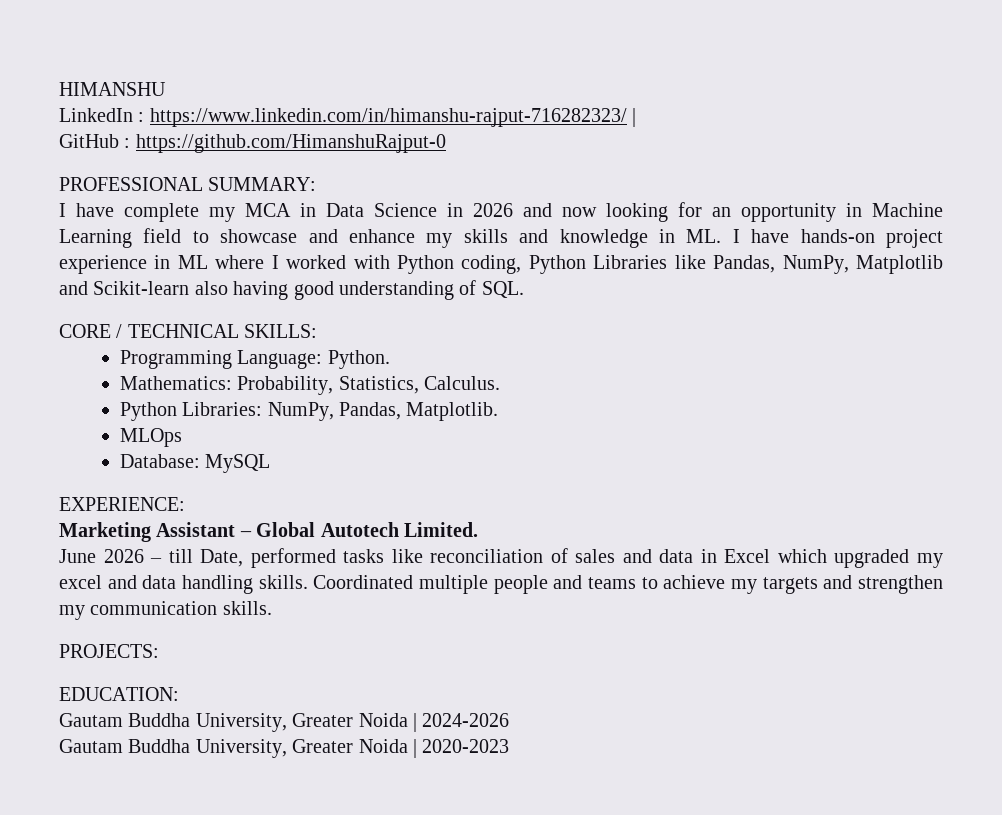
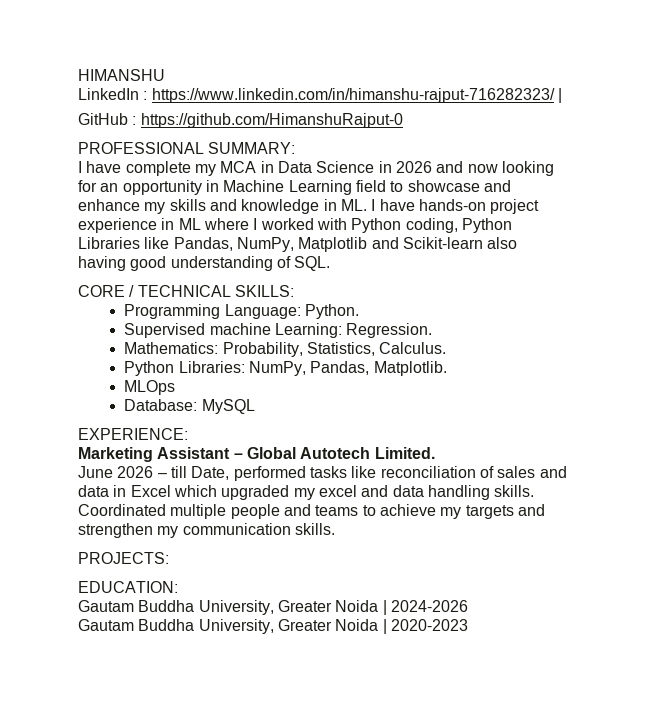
(390, 359) none -> [124,323,433,338] // Supervised machine Learning: Regression.

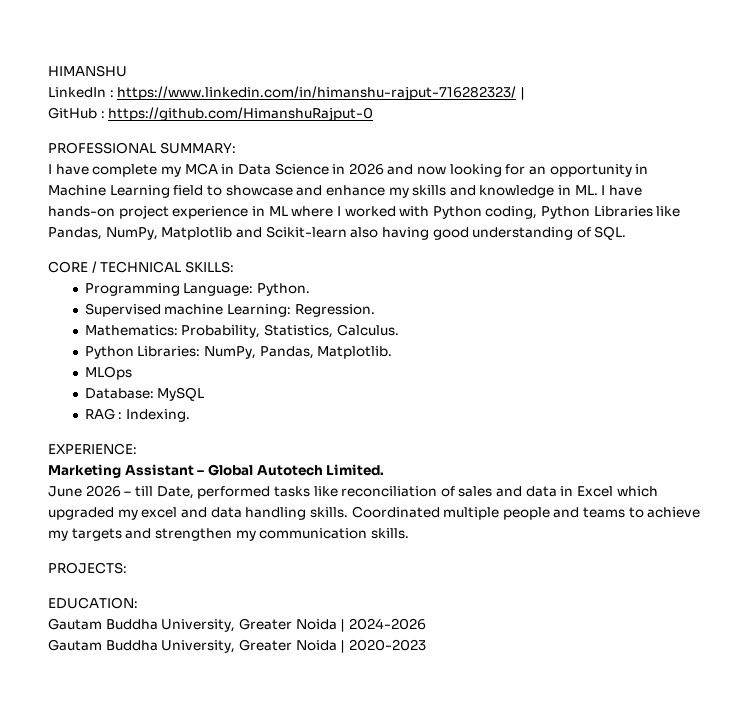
(255, 406) none -> [84,408,191,422] // RAG : Indexing.

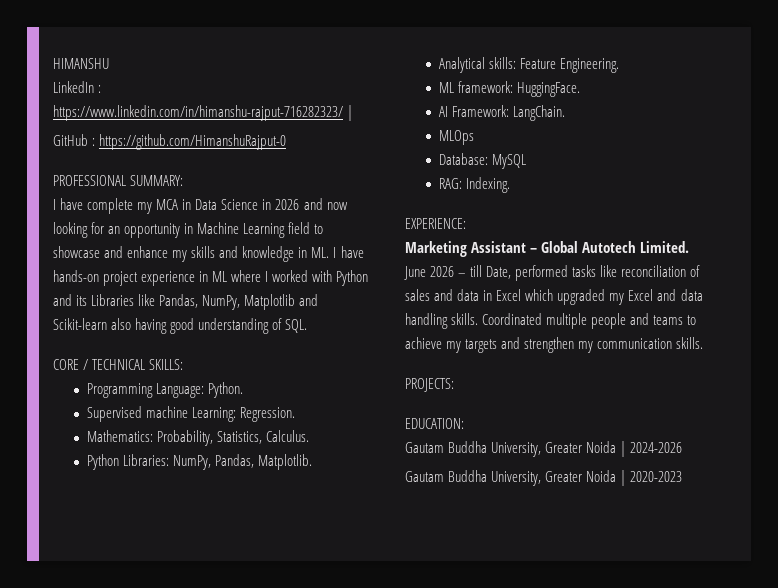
[485,206,591,219] coding, Python -> [53,294,88,306] and its
(393, 352) none -> [439,57,620,73] [439,81,581,97] [439,105,566,121] // Analytical skills: Feature Engineering. // ML framework: HuggingFace. // AI Framework: LangChain.
[84,408,123,420] RAG : -> [439,178,463,189] RAG:
[141,507,178,518] excel -> [628,289,654,301] Excel

